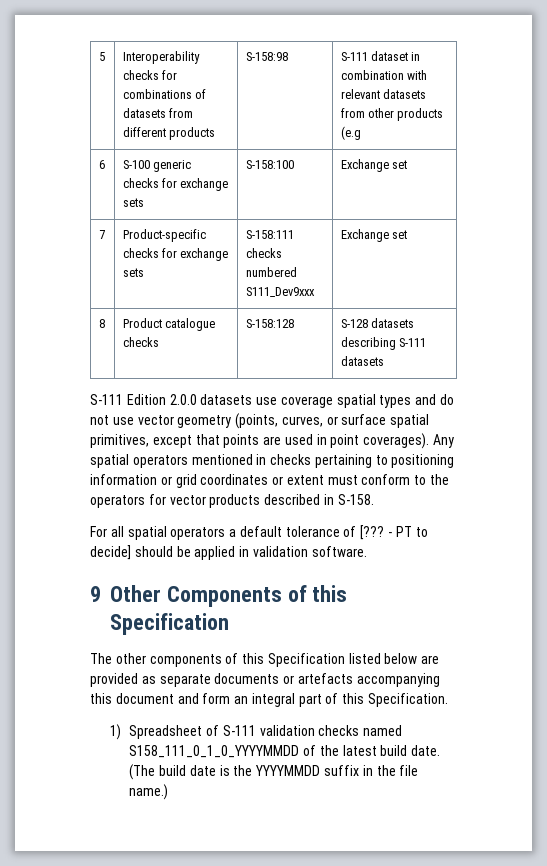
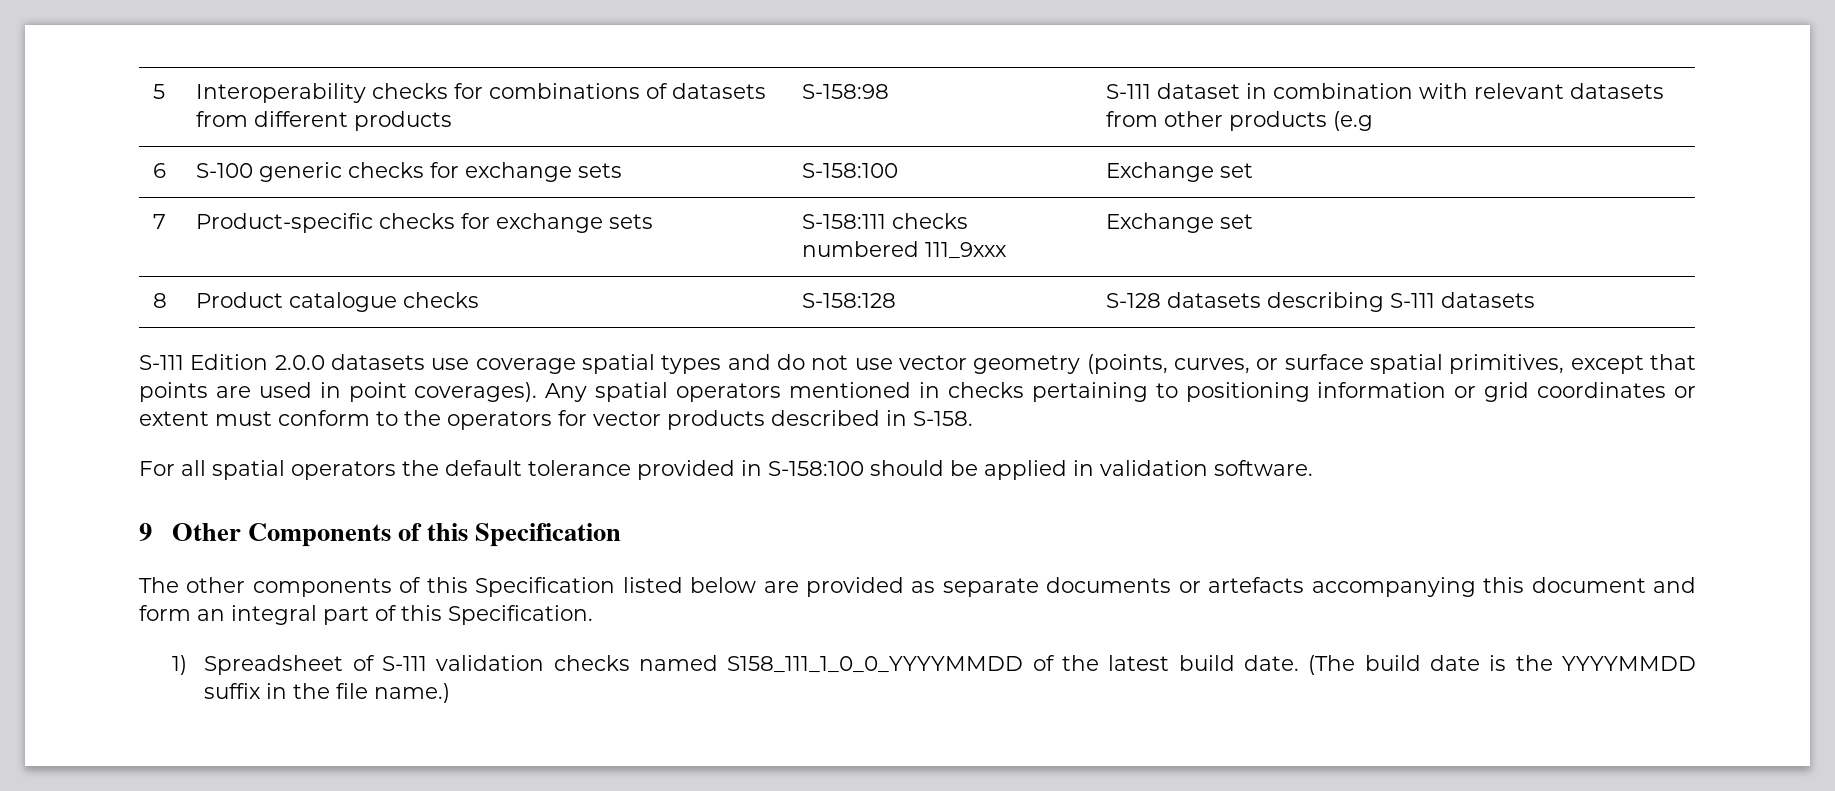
[245,287,315,297] S111_Dev9xxx -> [925,242,1008,259] 111_9xxx
[229,529,237,537] a -> [402,460,439,476] the
[343,525,428,540] [90,545,131,560] of [??? - PT to decide] -> [637,460,864,480] provided in S-158:100
[129,745,300,758] S158_111_0_1_0_YYYYMMDD -> [727,656,1024,673] S158_111_1_0_0_YYYYMMDD

